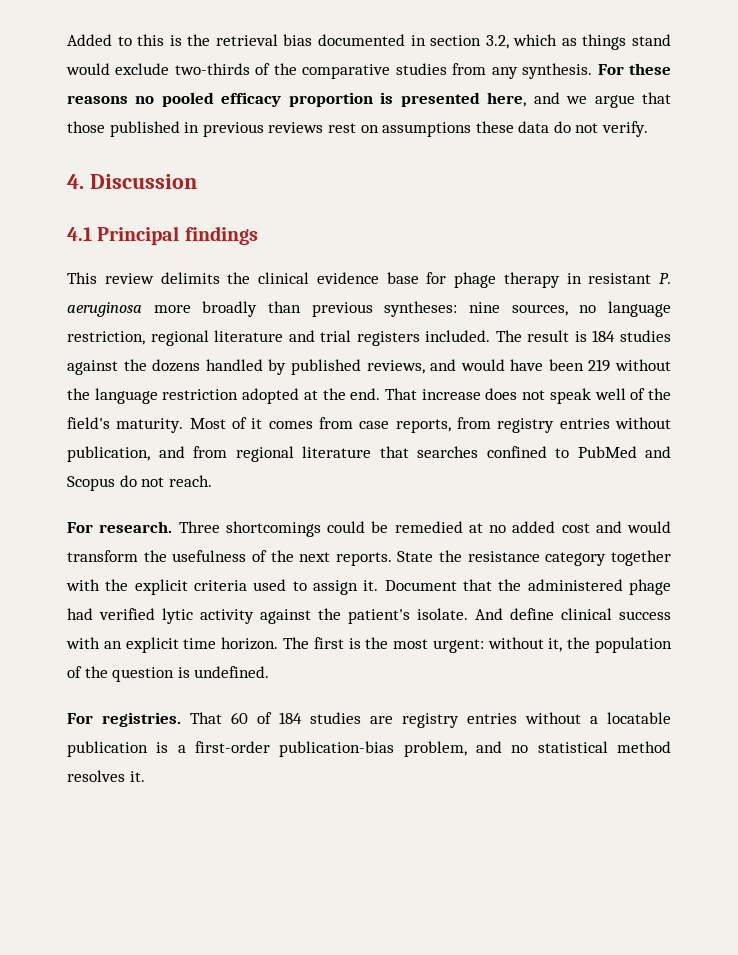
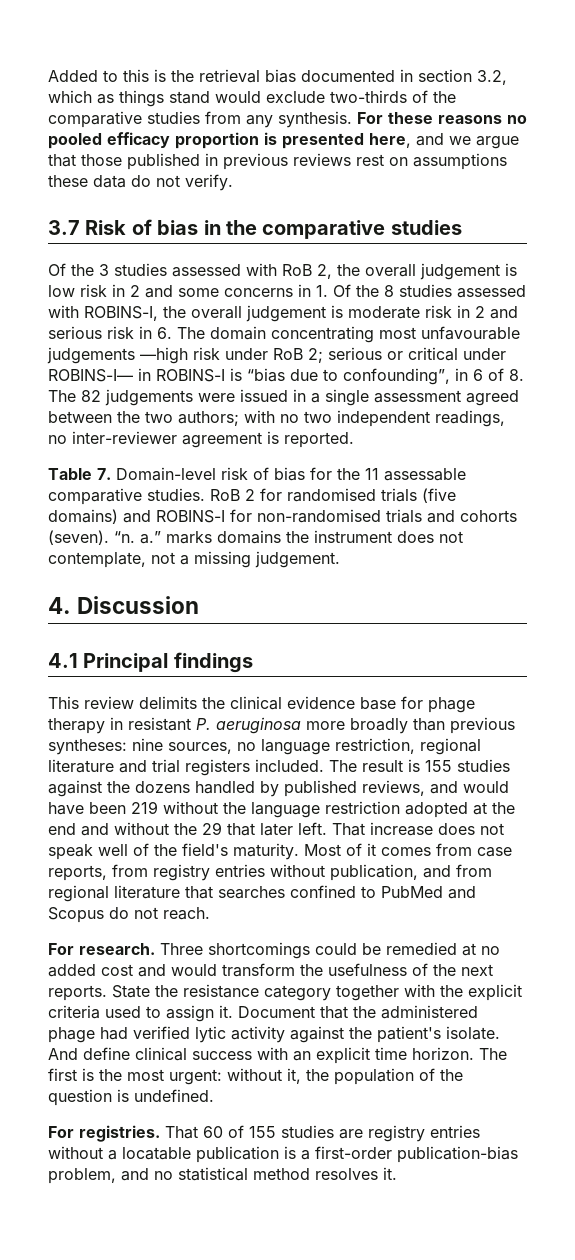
(649, 129) none -> [48,219,462,239] [48,263,517,280] [48,284,526,298] [48,305,518,322] [48,326,520,343] [47,347,506,364] [48,368,524,385] [48,389,519,406] [48,410,505,427] [48,431,354,448] [48,467,466,481] [48,488,456,505] [48,509,517,524] [48,530,463,545] [48,551,340,568] // 3.7 Risk of bias in the comparative studies // Of the 3 studies assessed with RoB 2, the overall judgement is low risk in 2 and some concerns in 1. Of the 8 studies assessed with ROBINS-I, the overall judgement is moderate risk in 2 and serious risk in 6. The domain concentrating most unfavourable judgements —high risk under RoB 2; serious or critical under ROBINS-I— in ROBINS-I is “bias due to confounding”, in 6 of 8. The 82 judgements were issued in a single assessment agreed between the two authors; with no two independent readings, no inter-reviewer agreement is reported. // Table 7. Domain-level risk of bias for the 11 assessable comparative studies. RoB 2 for randomised trials (five domains) and ROBINS-I for non-randomised trials and cohorts (seven). “n. a.” marks domains the instrument does not contemplate, not a missing judgement.
[592,330,616,342] 184 -> [425,760,452,772] 155
[350,388,381,400] end. -> [48,822,327,836] end and without the 29 that later left.
[279,712,302,724] 184 -> [249,1126,276,1138] 155

